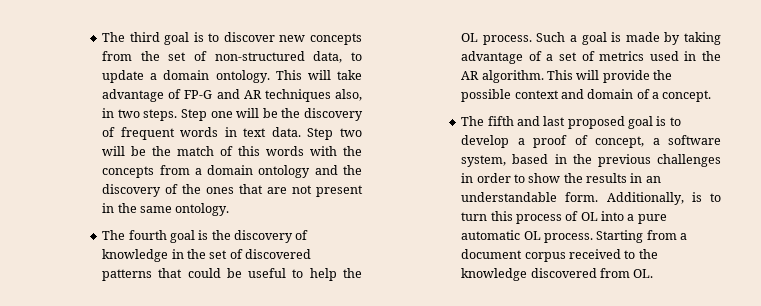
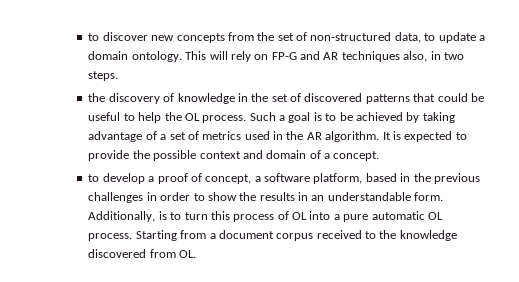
[102,32,204,45] The third goal is -> (88, 37) none
[337,70,362,80] [102,89,182,102] take advantage of -> [230,51,269,62] rely on
[181,108,363,121] [102,127,363,140] [102,146,362,156] [102,165,362,178] [102,184,363,197] [102,203,230,216] [102,230,209,243] Step one will be the discovery of frequent words in text data. Step two will be the match of this words with the concepts from a domain ontology and the discovery of the ones that are not present in the same ontology. // The fourth goal is -> (119, 76) //
[625,32,660,42] made -> [325,112,403,121] to be achieved
[546,70,600,80] This will -> [382,131,467,142] It is expected to
[461,116,667,129] The fifth and last proposed goal is -> (380, 156) none
[461,155,507,167] system, -> [313,173,363,184] platform,

